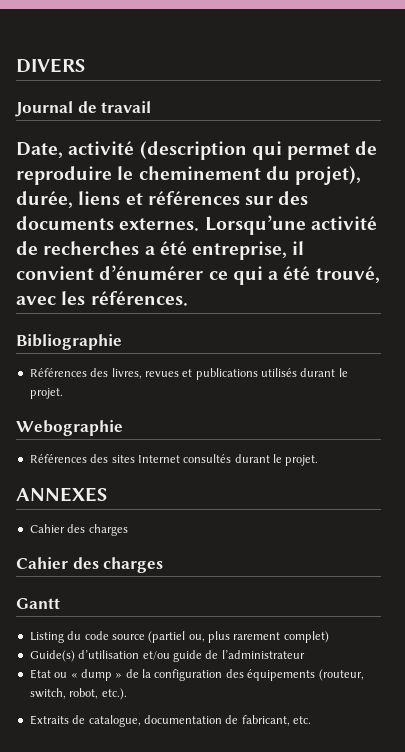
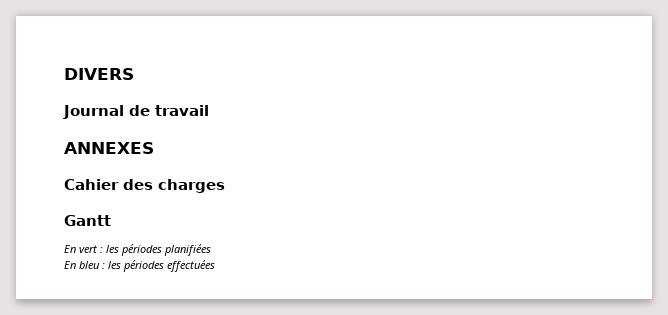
[16,141,378,160] [16,166,362,185] [16,191,309,208] [16,215,377,235] [16,241,305,260] [16,265,380,285] [16,291,188,306] [16,334,122,350] [29,368,348,380] [29,388,63,399] [16,420,123,436] [29,454,319,466] [16,487,108,502] [29,524,128,536] [16,557,164,573] [16,598,60,609] [29,631,329,643] [29,650,305,662] [29,669,364,681] [29,688,127,700] [29,715,311,727] Date, activité (description qui permet de reproduire le cheminement du projet), durée, liens et références sur des documents externes. Lorsqu’une activité de recherches a été entreprise, il convient d’énumérer ce qui a été trouvé, avec les références. // Bibliographie // Références des livres, revues et publications utilisés durant le projet. // Webographie // Références des sites Internet consultés durant le projet. // ANNEXES // Cahier des charges // Cahier des charges // Gantt // Listing du code source (partiel ou, plus rarement complet) // Guide(s) d’utilisation et/ou guide de l’administrateur // Etat ou « dump » de la configuration des équipements (routeur, switch, robot, etc.). // Extraits de catalogue, documentation de fabricant, etc. -> [64,142,154,154] [64,179,225,193] [64,215,111,226] [64,244,211,256] [64,260,215,272] ANNEXES // Cahier des charges // Gantt // En vert : les périodes planifiées // En bleu : les périodes effectuées

